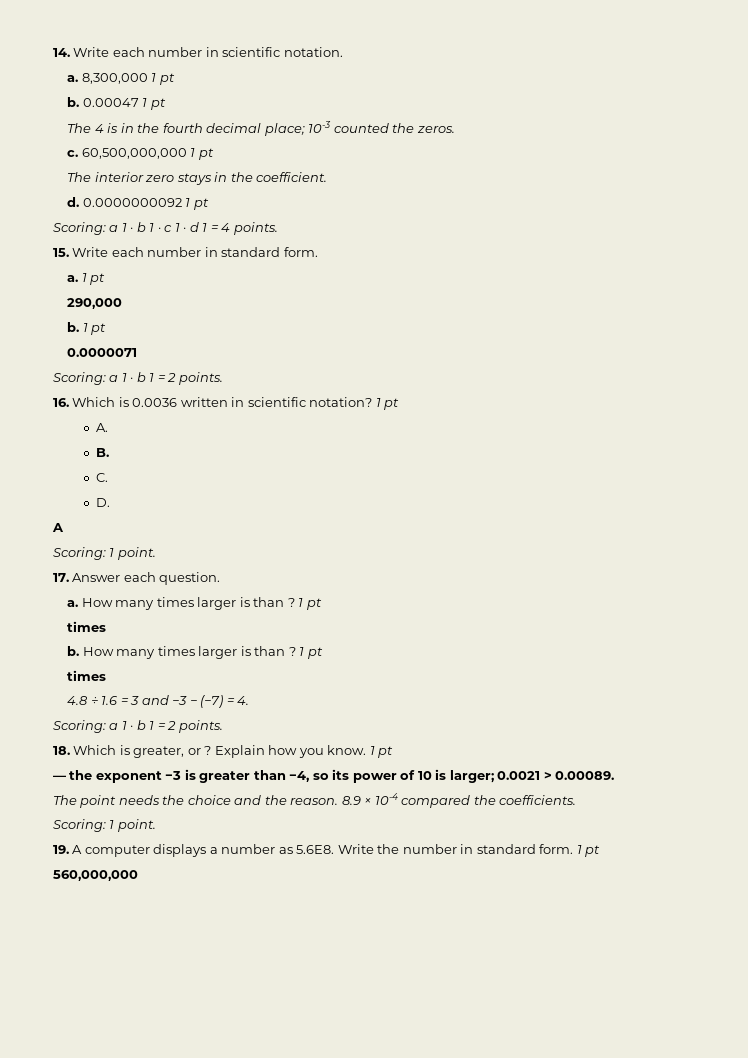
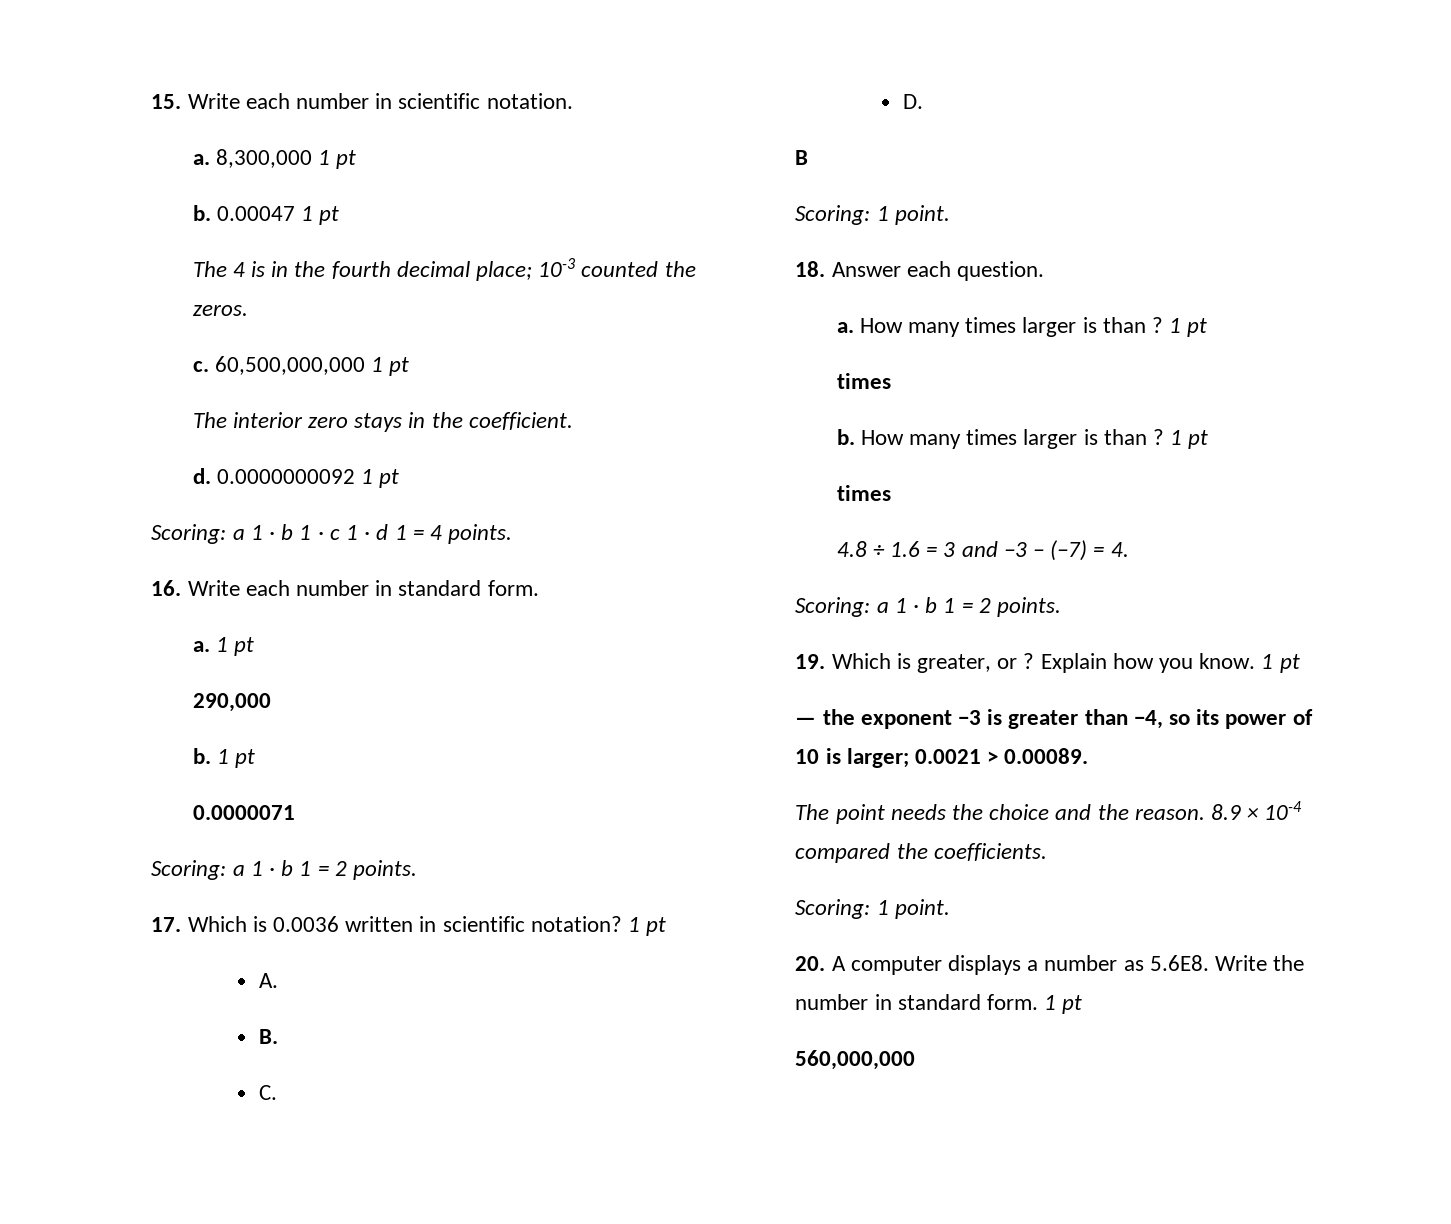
[52,48,70,57] 14. -> [151,94,182,109] 15.
[52,248,69,257] 15. -> [151,580,182,596] 16.
[52,398,69,407] 16. -> [151,917,182,932] 17.
[51,523,64,532] [52,547,156,560] [52,573,69,582] A // Scoring: 1 point. // 17. -> [795,150,809,165] [795,205,950,225] [795,261,826,277] B // Scoring: 1 point. // 18.
[52,746,70,755] 18. -> [795,654,826,669] 19.
[52,845,69,854] 19. -> [795,956,826,971] 20.

